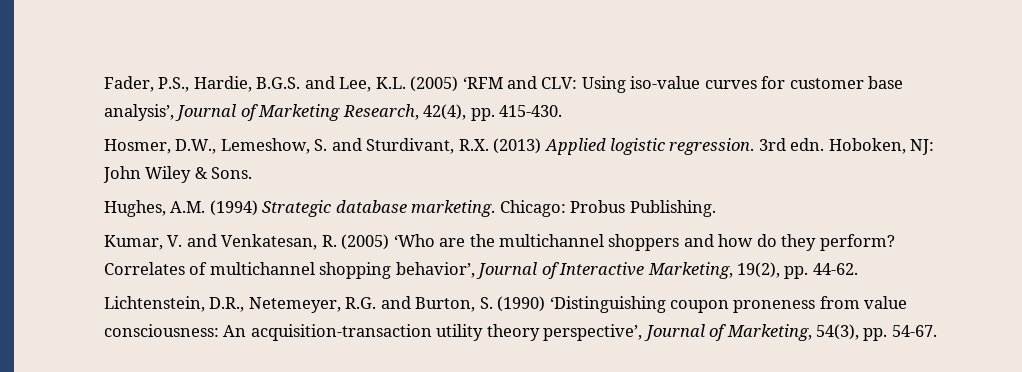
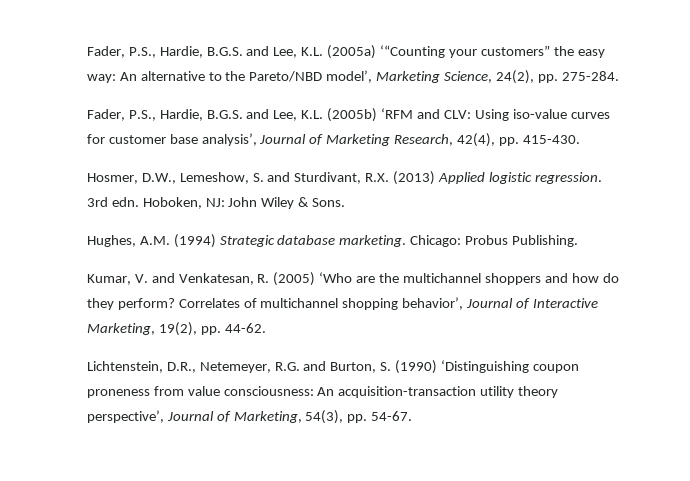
[103,76,459,92] Fader, P.S., Hardie, B.G.S. and Lee, K.L. (2005) -> [86,45,605,59] [86,70,619,84] [86,108,378,122] Fader, P.S., Hardie, B.G.S. and Lee, K.L. (2005a) ‘“Counting your customers” the easy way: An alternative to the Pareto/NBD model’, Marketing Science, 24(2), pp. 275-284. // Fader, P.S., Hardie, B.G.S. and Lee, K.L. (2005b)

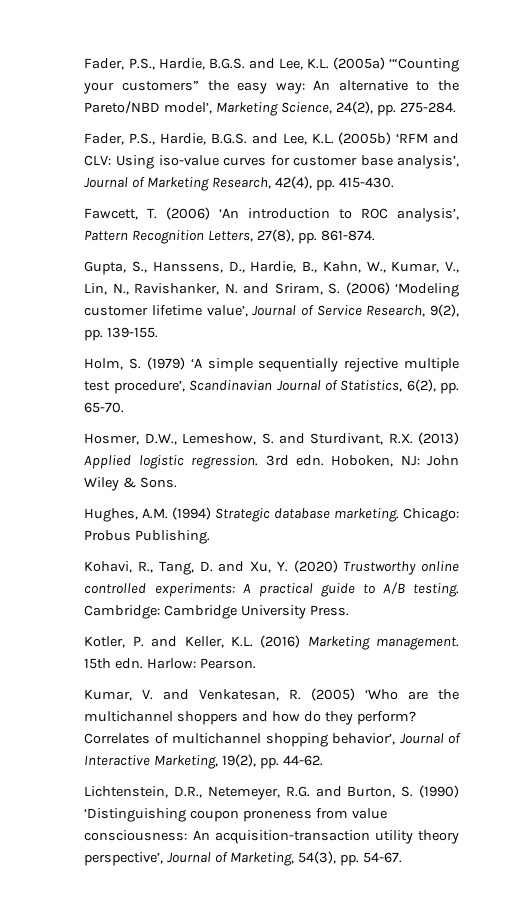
(580, 139) none -> [84,207,459,222] [84,229,376,244] [84,261,459,275] [84,282,459,297] [84,304,459,317] [84,327,159,341] [84,357,459,372] [84,379,459,394] [84,402,125,413] // Fawcett, T. (2006) ‘An introduction to ROC analysis’, Pattern Recognition Letters, 27(8), pp. 861-874. // Gupta, S., Hanssens, D., Hardie, B., Kahn, W., Kumar, V., Lin, N., Ravishanker, N. and Sriram, S. (2006) ‘Modeling customer lifetime value’, Journal of Service Research, 9(2), pp. 139-155. // Holm, S. (1979) ‘A simple sequentially rejective multiple test procedure’, Scandinavian Journal of Statistics, 6(2), pp. 65-70.
(579, 241) none -> [84,560,459,575] [84,582,460,597] [84,605,350,619] [84,635,459,650] [84,658,257,669] // Kohavi, R., Tang, D. and Xu, Y. (2020) Trustworthy online controlled experiments: A practical guide to A/B testing. Cambridge: Cambridge University Press. // Kotler, P. and Keller, K.L. (2016) Marketing management. 15th edn. Harlow: Pearson.

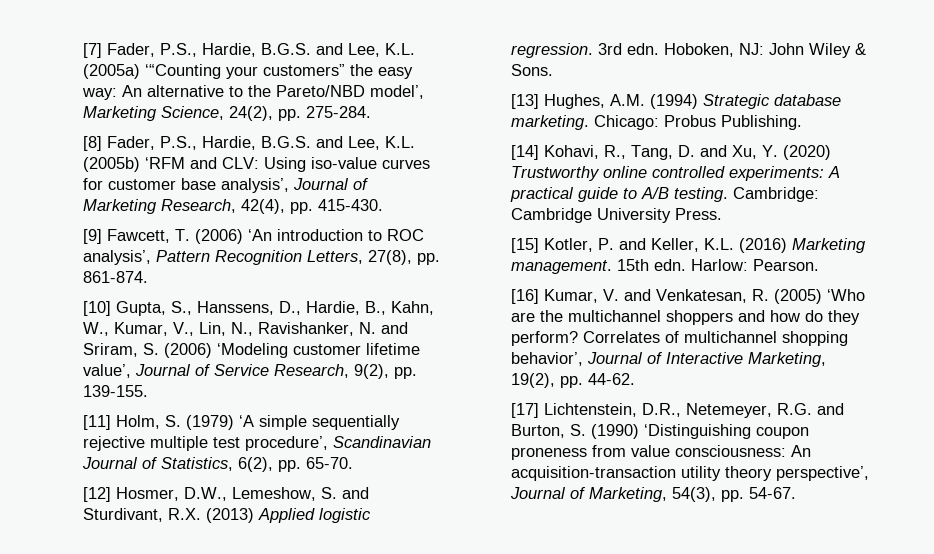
(84, 64) none -> [82,43,102,58] [7]
(456, 107) none -> [82,136,102,151] [8]
(394, 182) none -> [82,229,102,244] [9]
(376, 235) none -> [82,301,111,316] [10]
(159, 332) none -> [82,415,111,430] [11]
(125, 407) none -> [82,487,111,502] [12]
(178, 482) none -> [510,94,539,109] [13]
(211, 537) none -> [510,145,539,160] [14]
(350, 610) none -> [510,238,539,253] [15]
(257, 663) none -> [510,289,539,304] [16]
(324, 760) none -> [510,403,539,418] [17]

